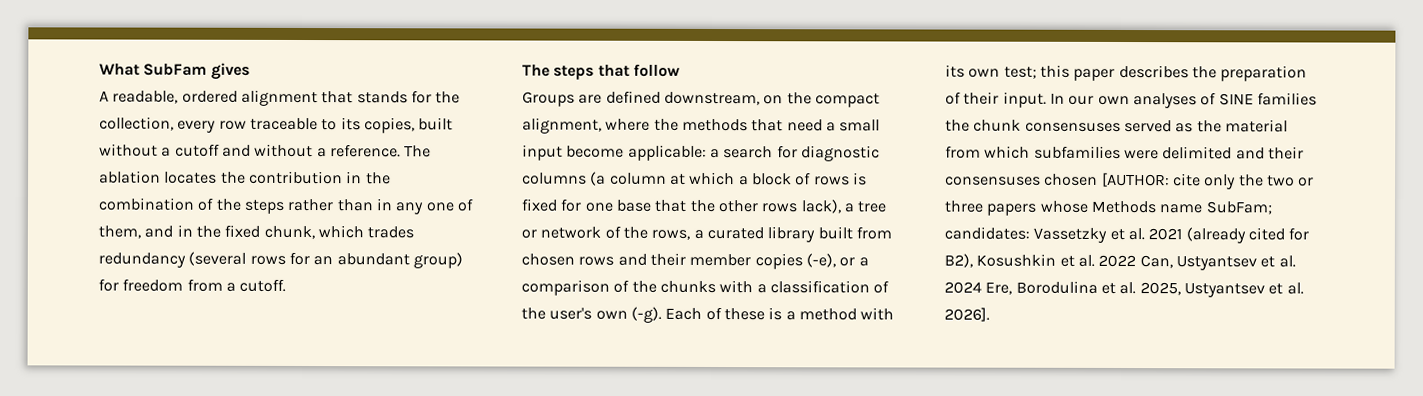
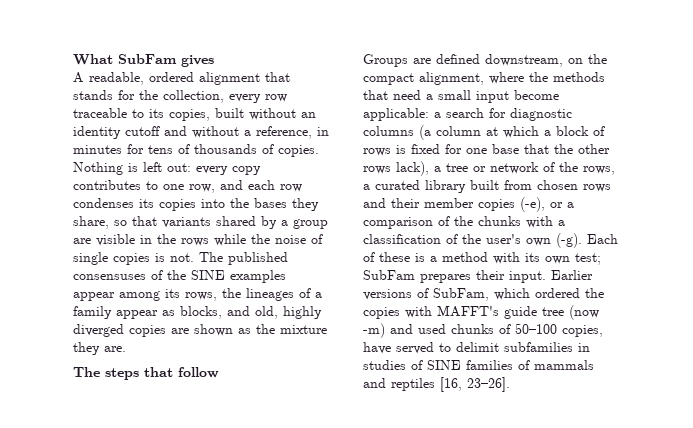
[161,147,172,157] a -> [301,112,316,118] [73,126,121,139] an identity
[329,144,432,158] [99,170,391,185] [98,197,473,215] [98,224,415,240] [98,251,463,269] [98,278,287,292] reference. The ablation locates the contribution in the combination of the steps rather than in any one of them, and in the fixed chunk, which trades redundancy (several rows for an abundant group) for freedom from a cutoff. -> [256,126,329,139] [73,144,319,157] [73,162,261,175] [73,180,302,193] [73,198,319,211] [73,216,328,229] [73,234,323,246] [73,252,288,265] [73,270,286,283] [73,288,322,301] [73,306,322,319] [73,324,327,337] [73,342,126,355] reference, in minutes for tens of thousands of copies. Nothing is left out: every copy contributes to one row, and each row condenses its copies into the bases they share, so that variants shared by a group are visible in the rows while the noise of single copies is not. The published consensuses of the SINE examples appear among its rows, the lineages of a family appear as blocks, and old, highly diverged copies are shown as the mixture they are.
[1039,64,1308,82] [945,91,1317,109] [945,119,1288,133] [945,145,1304,160] [945,172,1315,190] [944,200,1272,216] [944,226,1310,244] [944,253,1296,271] [944,280,1304,298] [944,307,990,322] this paper describes the preparation of their input. In our own analyses of SINE families the chunk consensuses served as the material from which subfamilies were delimited and their consensuses chosen [AUTHOR: cite only the two or three papers whose Methods name SubFam; candidates: Vassetzky et al. 2021 (already cited for B2), Kosushkin et al. 2022 Can, Ustyantsev et al. 2024 Ere, Borodulina et al. 2025, Ustyantsev et al. 2026]. -> [363,270,593,283] [363,288,604,301] [363,305,599,320] [363,323,603,338] [363,342,590,354] [363,360,594,370] [363,377,510,392] SubFam prepares their input. Earlier versions of SubFam, which ordered the copies with MAFFT's guide tree (now -m) and used chunks of 50–100 copies, have served to delimit subfamilies in studies of SINE families of mammals and reptiles [16, 23–26].

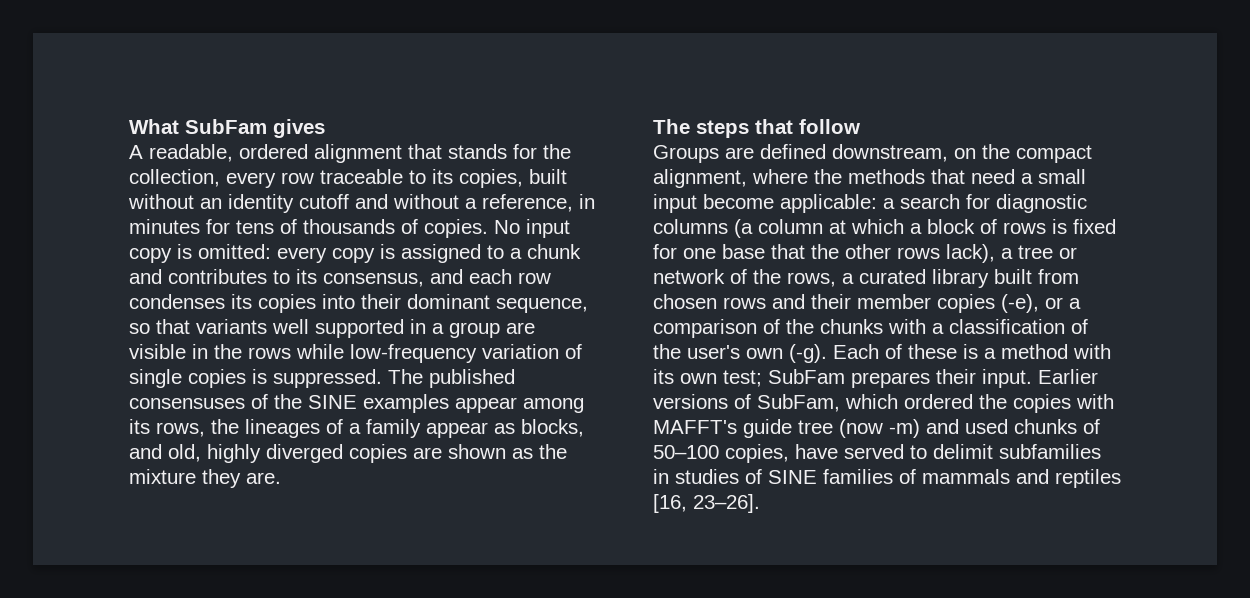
[73,162,261,175] [73,180,215,193] Nothing is left out: every copy contributes to one row, -> [494,219,570,238] [129,244,581,263] [129,269,424,287] No input copy is omitted: every copy is assigned to a chunk and contributes to its consensus,
[230,198,319,211] [73,216,277,229] the bases they share, so that variants shared by -> [361,294,588,313] [129,319,426,338] their dominant sequence, so that variants well supported in
[251,234,306,244] the noise -> [350,344,559,363] low-frequency variation
[170,253,194,262] not. -> [273,369,382,388] suppressed.

